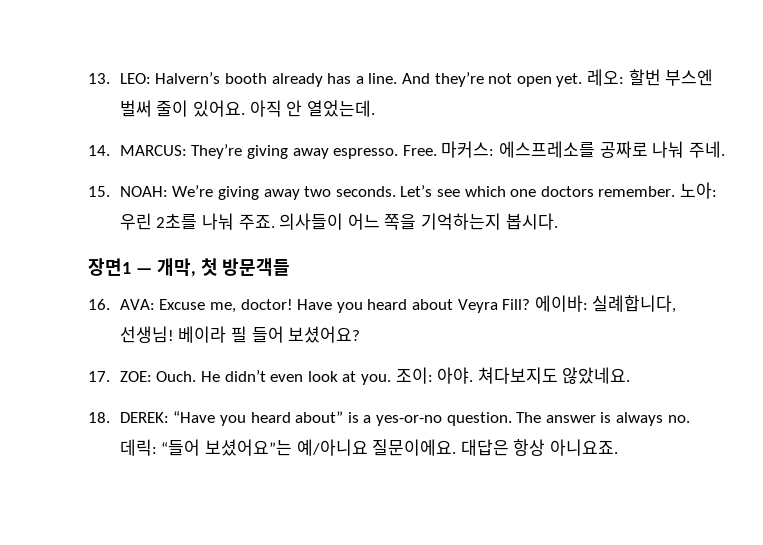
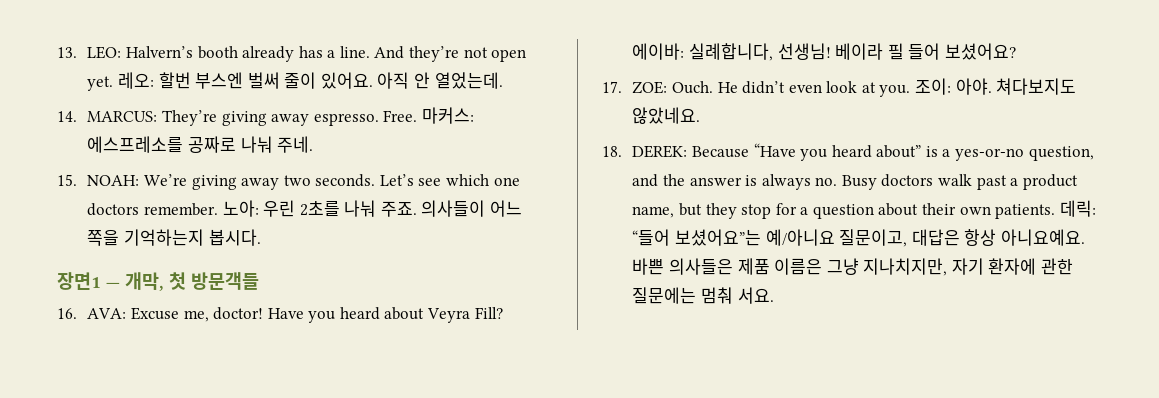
(169, 417) none -> [691,146,749,158] Because
[446,412,542,426] question. The -> [1028,146,1094,161] [632,174,685,187] question, and the
(690, 419) none -> [841,174,1078,190] [632,203,1056,219] Busy doctors walk past a product name, but they stop for a question about their own patients.
[372,439,457,456] 질문이에요. -> [839,229,908,247] 질문이고,
[550,439,619,456] 아니요죠. -> [1000,229,1085,246] [632,258,1074,276] [632,287,774,304] 아니요예요. 바쁜 의사들은 제품 이름은 그냥 지나치지만, 자기 환자에 관한 질문에는 멈춰 서요.

